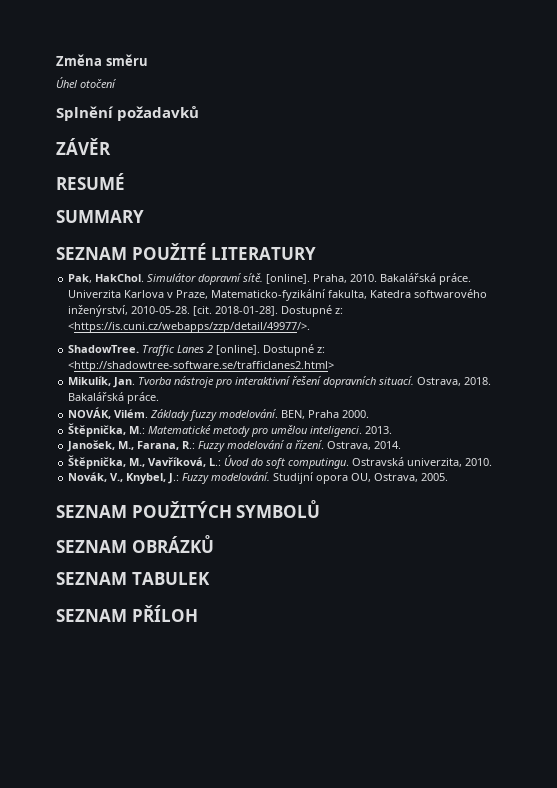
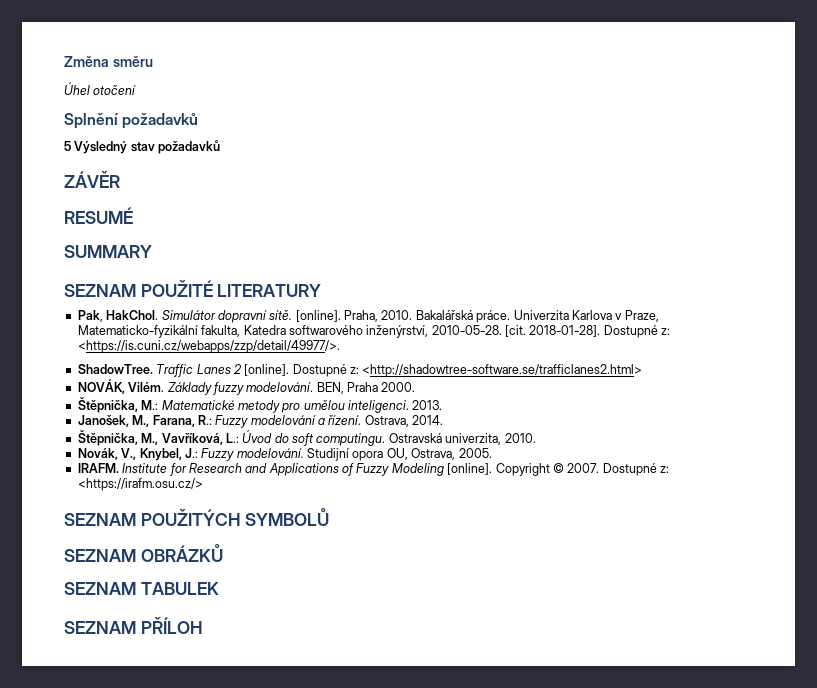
(200, 113) none -> [64,140,221,154] // 5 Výsledný stav požadavků
[68,376,492,388] [68,392,160,404] // Mikulík, Jan. Tvorba nástroje pro interaktivní řešení dopravních situací. Ostrava, 2018. Bakalářská práce. -> (643, 370) none
(449, 477) none -> [77,463,669,476] [77,478,203,491] // IRAFM. Institute for Research and Applications of Fuzzy Modeling [online]. Copyright © 2007. Dostupné z: <https://irafm.osu.cz/>

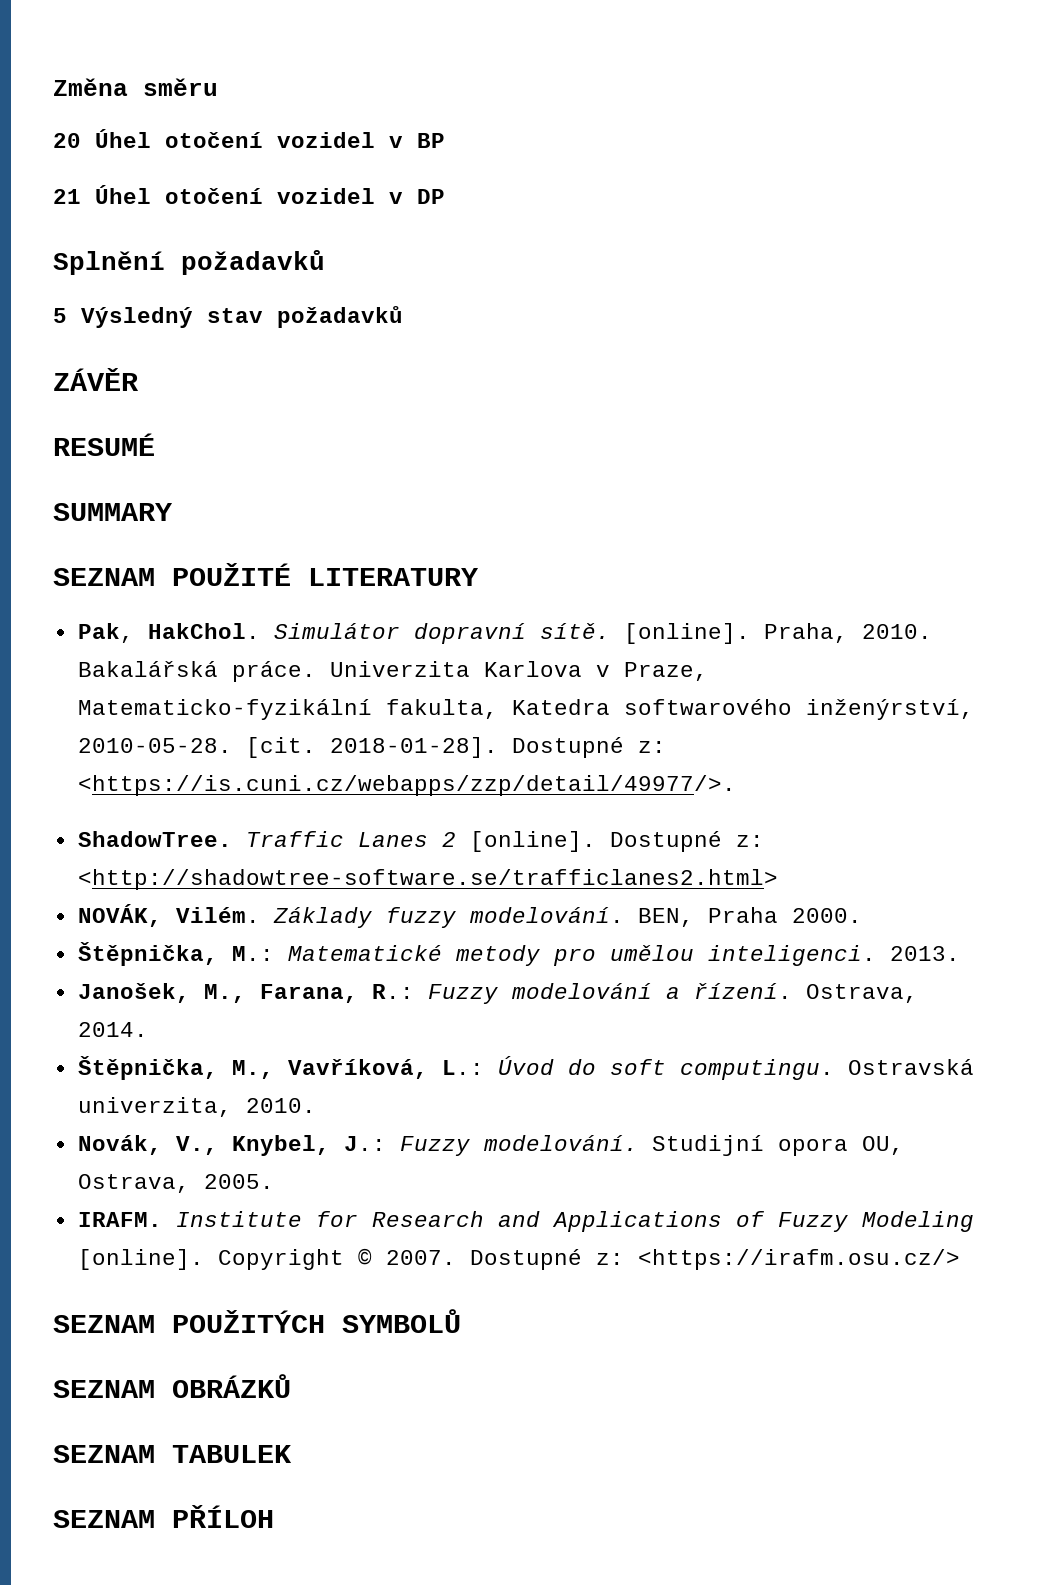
[64,82,137,95] Úhel otočení -> [53,129,445,148] [53,185,445,204] 20 Úhel otočení vozidel v BP // 21 Úhel otočení vozidel v DP

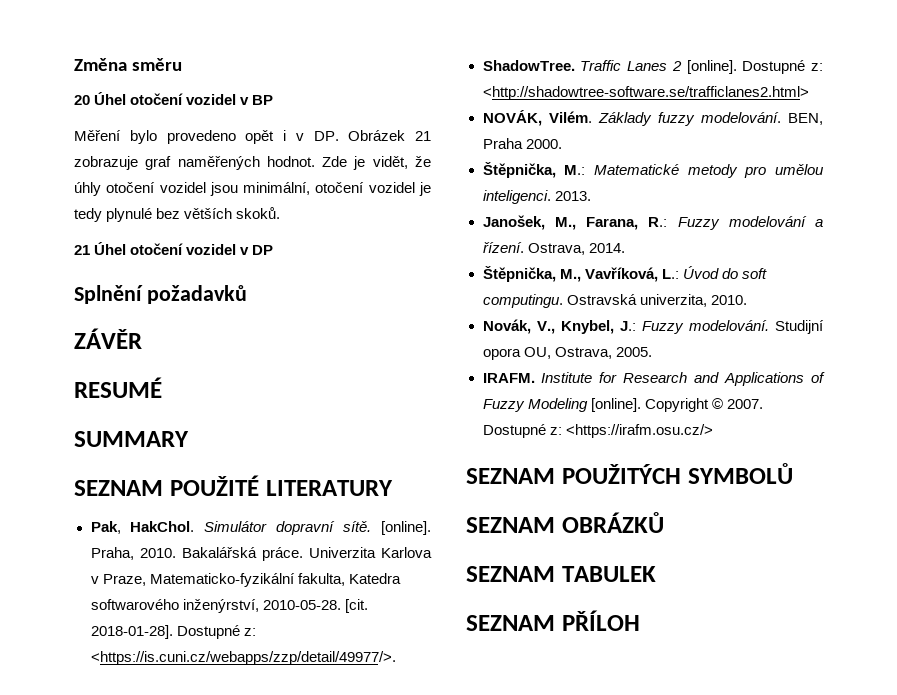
(445, 140) none -> [74,130,431,144] [74,156,431,170] [74,182,431,196] [74,207,281,222] // Měření bylo provedeno opět i v DP. Obrázek 21 zobrazuje graf naměřených hodnot. Zde je vidět, že úhly otočení vozidel jsou minimální, otočení vozidel je tedy plynulé bez větších skoků.
[53,306,403,328] // 5 Výsledný stav požadavků -> (247, 294) none

